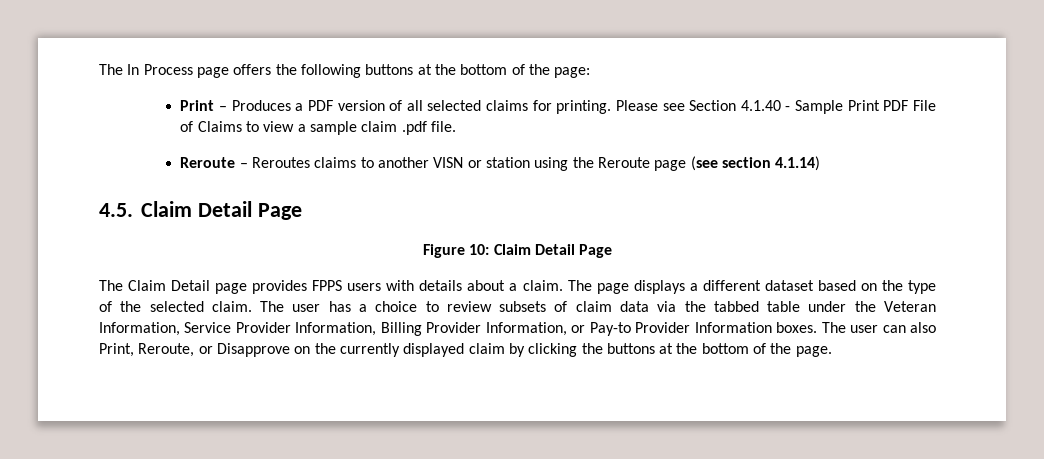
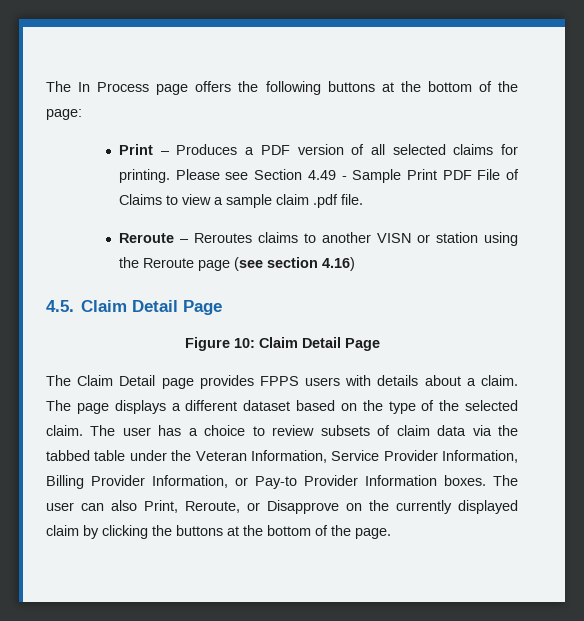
[740,100,781,111] 4.1.40 -> [307,170,336,180] 4.49
[775,156,821,171] 4.1.14) -> [322,257,356,271] 4.16)

